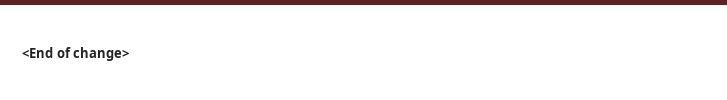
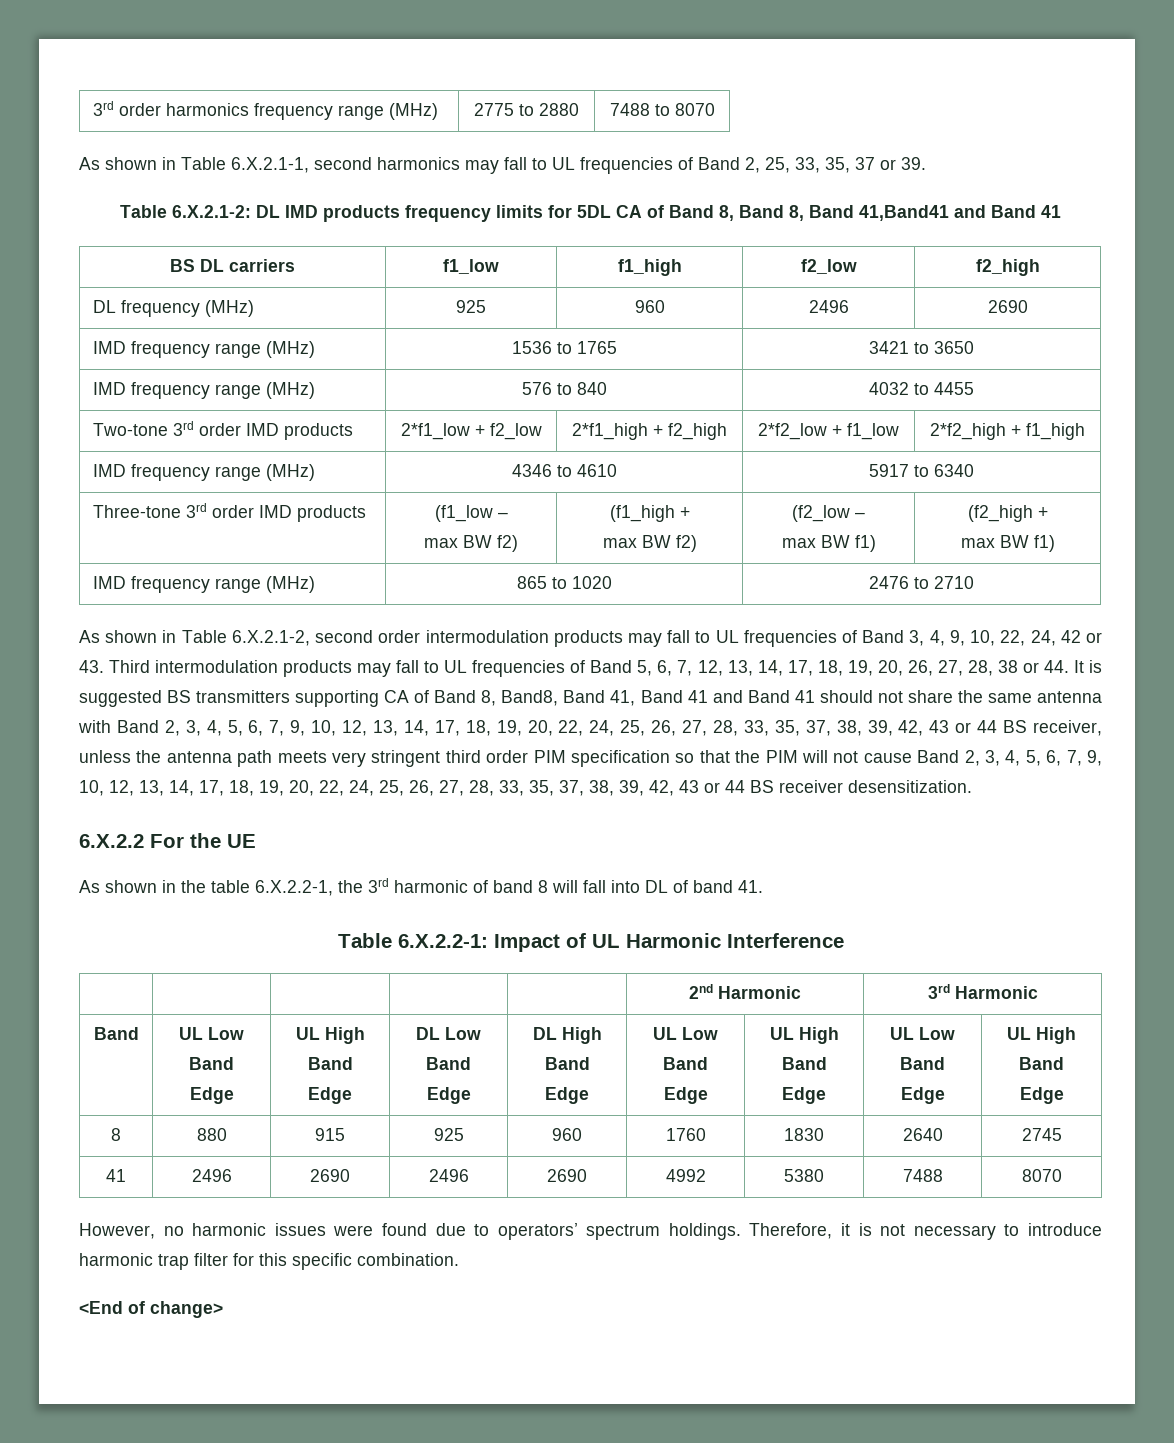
(22, 52) none -> [92,101,438,120] [474,103,579,116] [609,103,715,116] [79,157,926,174] [120,205,1061,222] [170,259,295,272] [443,259,499,274] [617,259,682,276] [800,259,857,274] [975,259,1040,276] [92,300,254,317] [456,300,486,313] [634,300,665,313] [808,300,849,313] [987,300,1028,313] [92,341,315,358] [511,341,617,354] [869,341,974,354] [92,382,315,399] [521,382,607,395] [869,382,974,395] [92,421,353,440] [400,423,542,440] [572,423,727,440] [758,423,899,440] [930,423,1085,440] [92,464,315,481] [511,464,617,477] [869,464,974,477] [92,503,366,522] [434,505,508,522] [424,535,518,552] [609,505,690,522] [602,535,697,552] [792,505,865,522] [781,535,876,552] [967,505,1048,522] [960,535,1055,552] [92,576,315,593] [516,576,612,589] [869,576,974,589] [79,630,1103,647] [79,660,1103,677] [79,690,1102,707] [78,720,1102,736] [79,750,1102,767] [79,780,972,796] [79,833,256,848] [79,878,763,896] [337,933,844,952] [689,984,801,999] [927,984,1038,999] [93,1027,139,1040] [179,1027,244,1040] [189,1057,234,1070] [189,1087,234,1104] [295,1027,365,1044] [307,1057,353,1070] [308,1087,352,1104] [416,1027,481,1040] [426,1057,471,1070] [426,1087,471,1104] [532,1027,602,1044] [544,1057,590,1070] [545,1087,589,1104] [653,1027,718,1040] [663,1057,708,1070] [663,1087,708,1104] [769,1027,839,1044] [781,1057,827,1070] [782,1087,826,1104] [890,1027,955,1040] [900,1057,945,1070] [900,1087,945,1104] [1007,1027,1076,1044] [1019,1057,1064,1070] [1019,1087,1064,1104] [111,1128,121,1141] [196,1128,227,1141] [315,1128,345,1141] [433,1128,464,1141] [552,1128,582,1141] [665,1128,706,1141] [784,1128,824,1141] [902,1128,943,1141] [1021,1128,1062,1141] [106,1169,126,1182] [191,1169,232,1182] [310,1169,350,1182] [428,1169,469,1182] [547,1169,587,1182] [665,1169,706,1182] [784,1169,824,1182] [902,1169,943,1182] [1021,1169,1062,1182] [79,1223,1103,1240] [79,1253,459,1270] 3rd order harmonics frequency range (MHz) | 2775 to 2880 | 7488 to 8070 // As shown in Table 6.X.2.1-1, second harmonics may fall to UL frequencies of Band 2, 25, 33, 35, 37 or 39. // Table 6.X.2.1-2: DL IMD products frequency limits for 5DL CA of Band 8, Band 8, Band 41,Band41 and Band 41 // BS DL carriers | f1_low | f1_high | f2_low | f2_high // DL frequency (MHz) | 925 | 960 | 2496 | 2690 // IMD frequency range (MHz) | 1536 to 1765 | 3421 to 3650 // IMD frequency range (MHz) | 576 to 840 | 4032 to 4455 // Two-tone 3rd order IMD products | 2*f1_low + f2_low | 2*f1_high + f2_high | 2*f2_low + f1_low | 2*f2_high + f1_high // IMD frequency range (MHz) | 4346 to 4610 | 5917 to 6340 // Three-tone 3rd order IMD products | (f1_low – // max BW f2) | (f1_high + // max BW f2) | (f2_low – // max BW f1) | (f2_high + // max BW f1) // IMD frequency range (MHz) | 865 to 1020 | 2476 to 2710 // As shown in Table 6.X.2.1-2, second order intermodulation products may fall to UL frequencies of Band 3, 4, 9, 10, 22, 24, 42 or 43. Third intermodulation products may fall to UL frequencies of Band 5, 6, 7, 12, 13, 14, 17, 18, 19, 20, 26, 27, 28, 38 or 44. It is suggested BS transmitters supporting CA of Band 8, Band8, Band 41, Band 41 and Band 41 should not share the same antenna with Band 2, 3, 4, 5, 6, 7, 9, 10, 12, 13, 14, 17, 18, 19, 20, 22, 24, 25, 26, 27, 28, 33, 35, 37, 38, 39, 42, 43 or 44 BS receiver, unless the antenna path meets very stringent third order PIM specification so that the PIM will not cause Band 2, 3, 4, 5, 6, 7, 9, 10, 12, 13, 14, 17, 18, 19, 20, 22, 24, 25, 26, 27, 28, 33, 35, 37, 38, 39, 42, 43 or 44 BS receiver desensitization. // 6.X.2.2 For the UE // As shown in the table 6.X.2.2-1, the 3rd harmonic of band 8 will fall into DL of band 41. // Table 6.X.2.2-1: Impact of UL Harmonic Interference // | | | | | 2nd Harmonic | 3rd Harmonic // Band | UL Low Band Edge | UL High Band Edge | DL Low Band Edge | DL High Band Edge | UL Low Band Edge | UL High Band Edge | UL Low Band Edge | UL High Band Edge // 8 | 880 | 915 | 925 | 960 | 1760 | 1830 | 2640 | 2745 // 41 | 2496 | 2690 | 2496 | 2690 | 4992 | 5380 | 7488 | 8070 // However, no harmonic issues were found due to operators’ spectrum holdings. Therefore, it is not necessary to introduce harmonic trap filter for this specific combination. //

